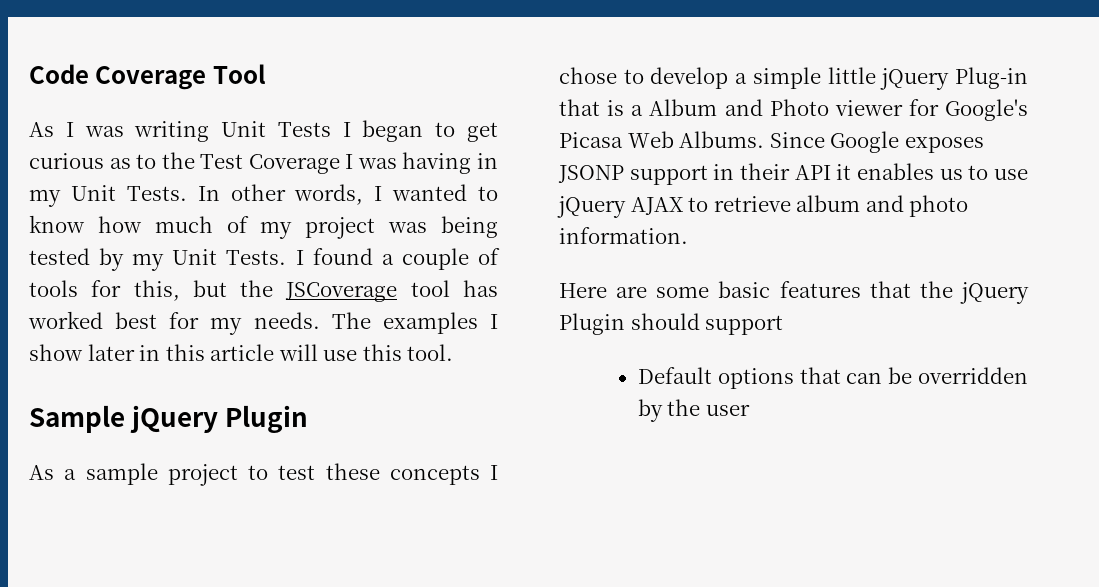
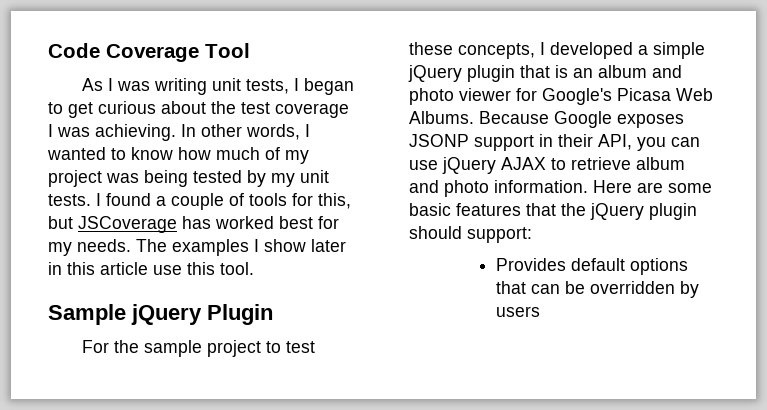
[221,121,331,137] Unit Tests -> [211,78,289,94] unit tests,
[109,152,498,174] [29,185,187,207] as to the Test Coverage I was having in my Unit Tests. -> [161,101,349,118] [48,124,176,141] about the test coverage I was achieving.
[172,249,287,265] Unit Tests. -> [300,170,329,183] [48,194,91,206] unit tests.
[240,280,450,302] the JSCoverage tool -> [78,216,177,233] JSCoverage
[278,344,318,361] will -> (148, 268) none
[29,465,77,480] As a -> [81,340,139,353] For the
[389,465,498,485] [559,67,1028,90] [559,99,829,116] concepts I chose to develop a simple little jQuery Plug-in that is a Album and Photo -> [458,42,705,59] [408,65,682,82] [409,88,454,105] concepts, I developed a simple jQuery plugin that is an album and photo
[769,132,825,148] Since -> [479,111,549,124] Because
[794,163,989,180] API it enables us to -> [598,134,700,151] API, you can
(688, 235) // -> (588, 186) none
[559,313,784,335] [637,367,712,384] Plugin should support // Default -> [649,203,697,220] [409,226,532,243] [496,258,626,271] plugin should support: // Provides default
[667,399,750,416] the user -> [496,306,541,317] users

